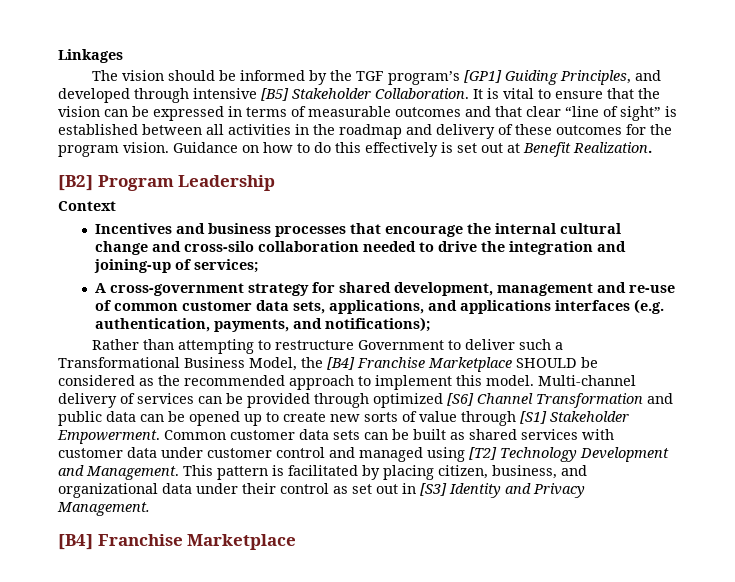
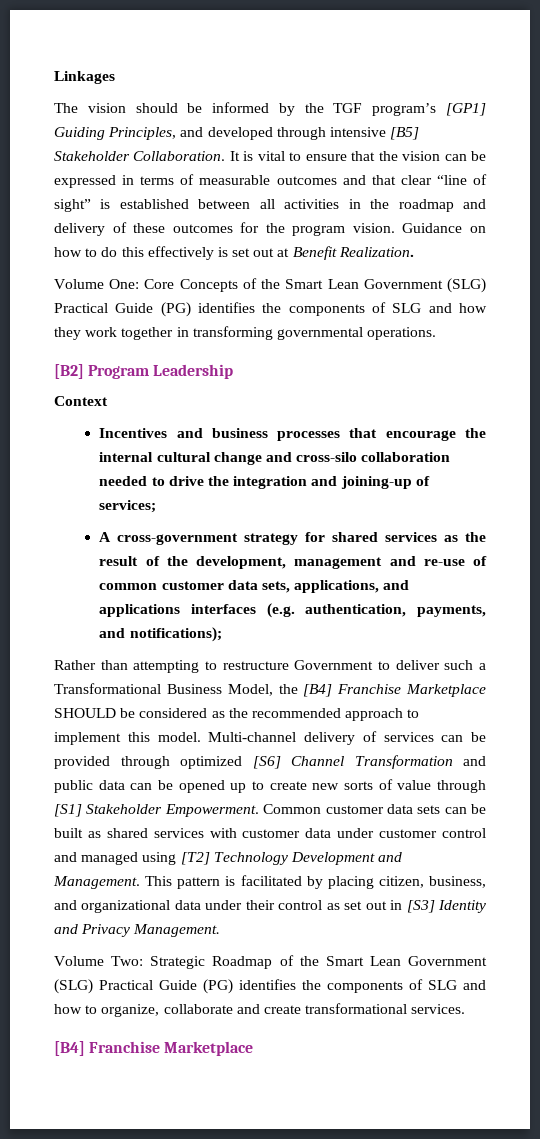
(652, 147) none -> [54,278,487,293] [54,302,487,317] [54,326,437,340] // Volume One: Core Concepts of the Smart Lean Government (SLG) Practical Guide (PG) identifies the components of SLG and how they work together in transforming governmental operations.
(391, 287) none -> [385,532,486,542] [99,556,188,566] services as the result of the
(150, 509) none -> [54,955,487,969] [54,979,486,994] [54,1003,466,1017] // Volume Two: Strategic Roadmap of the Smart Lean Government (SLG) Practical Guide (PG) identifies the components of SLG and how to organize, collaborate and create transformational services.

